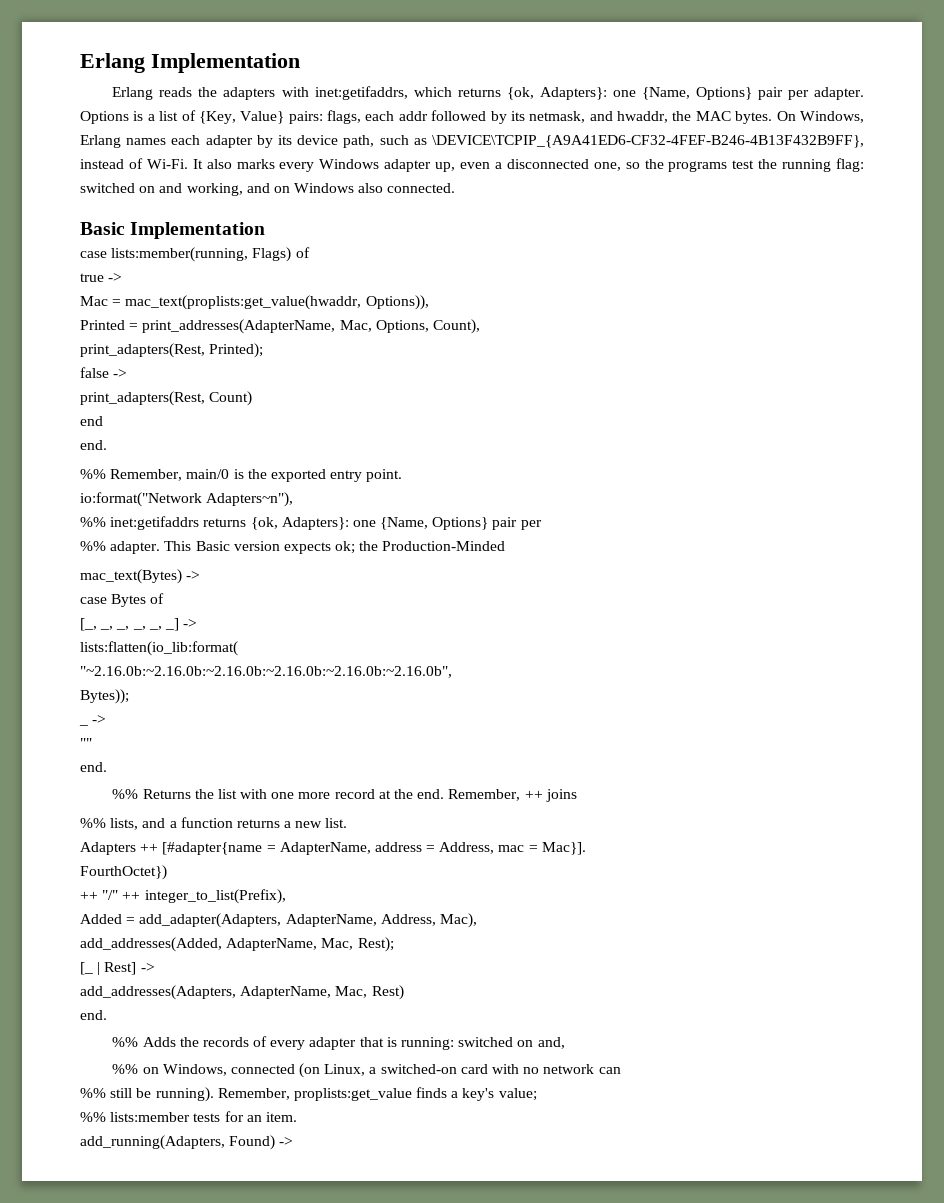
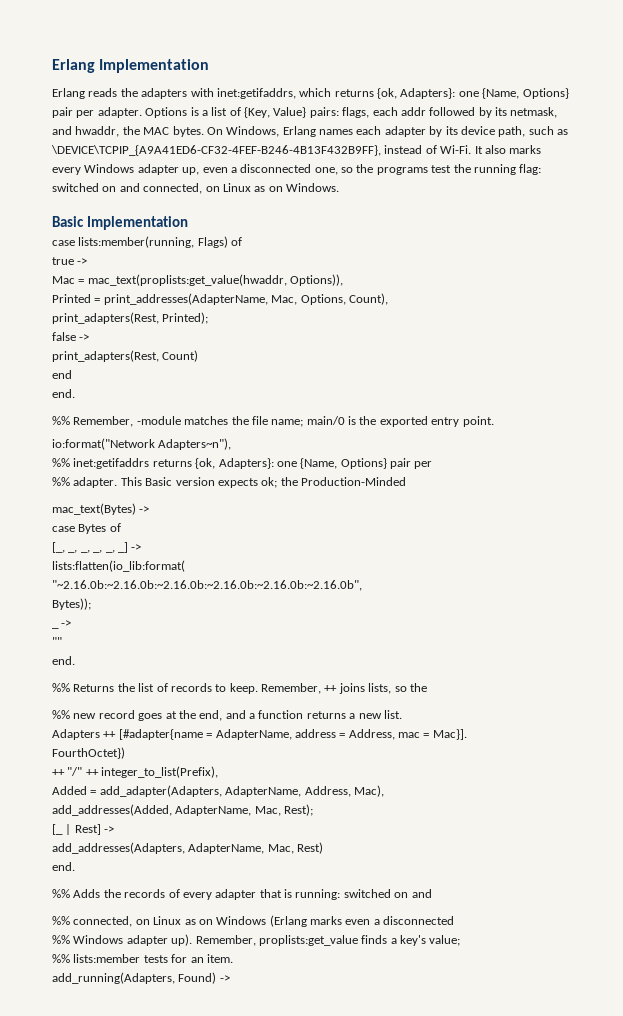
[186,183,456,196] working, and on Windows also connected. -> [143,183,339,194] connected, on Linux as on Windows.
(183, 475) none -> [136,416,304,427] -module matches the file name;
[240,789,577,802] [80,818,139,830] with one more record at the end. Remember, ++ joins // %% lists, -> [156,683,427,694] [52,710,223,721] of records to keep. Remember, ++ joins lists, so the // %% new record goes at the end,
[537,1037,565,1049] [112,1063,621,1078] [80,1087,214,1102] and, // %% on Windows, connected (on Linux, a switched-on card with no network can // %% still be running). -> [411,889,432,898] [52,915,455,927] [52,934,193,946] and // %% connected, on Linux as on Windows (Erlang marks even a disconnected // %% Windows adapter up).

